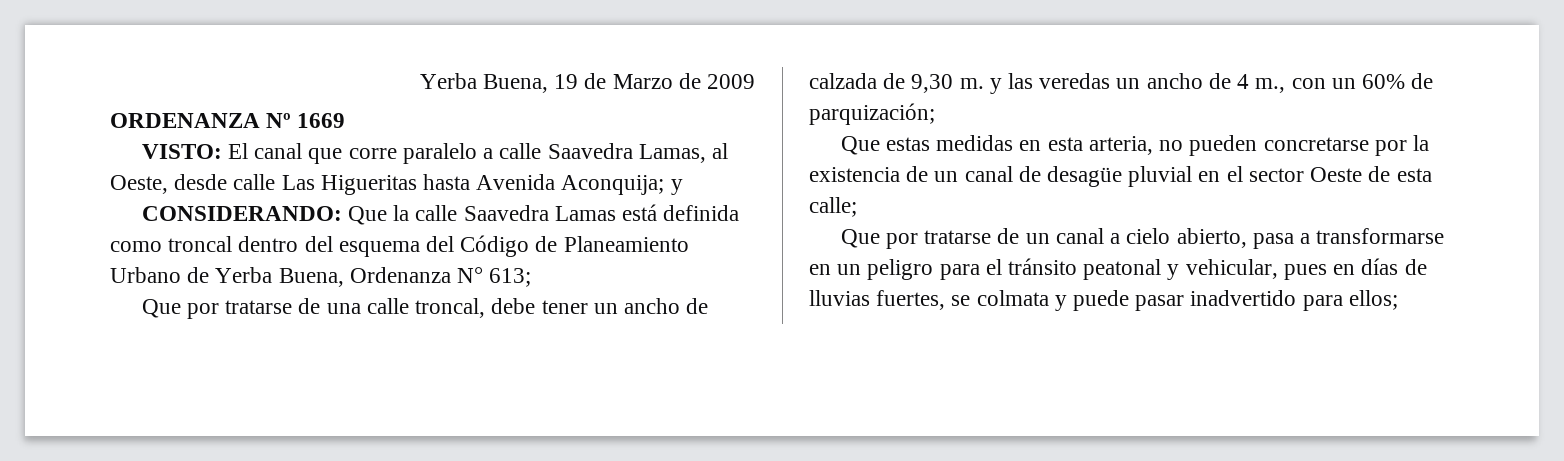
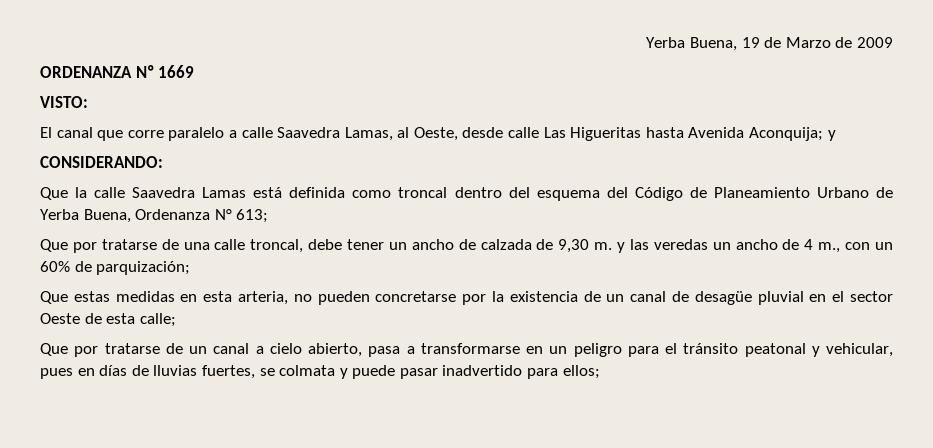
(222, 151) none -> (88, 102) //
(342, 213) none -> (163, 162) //

